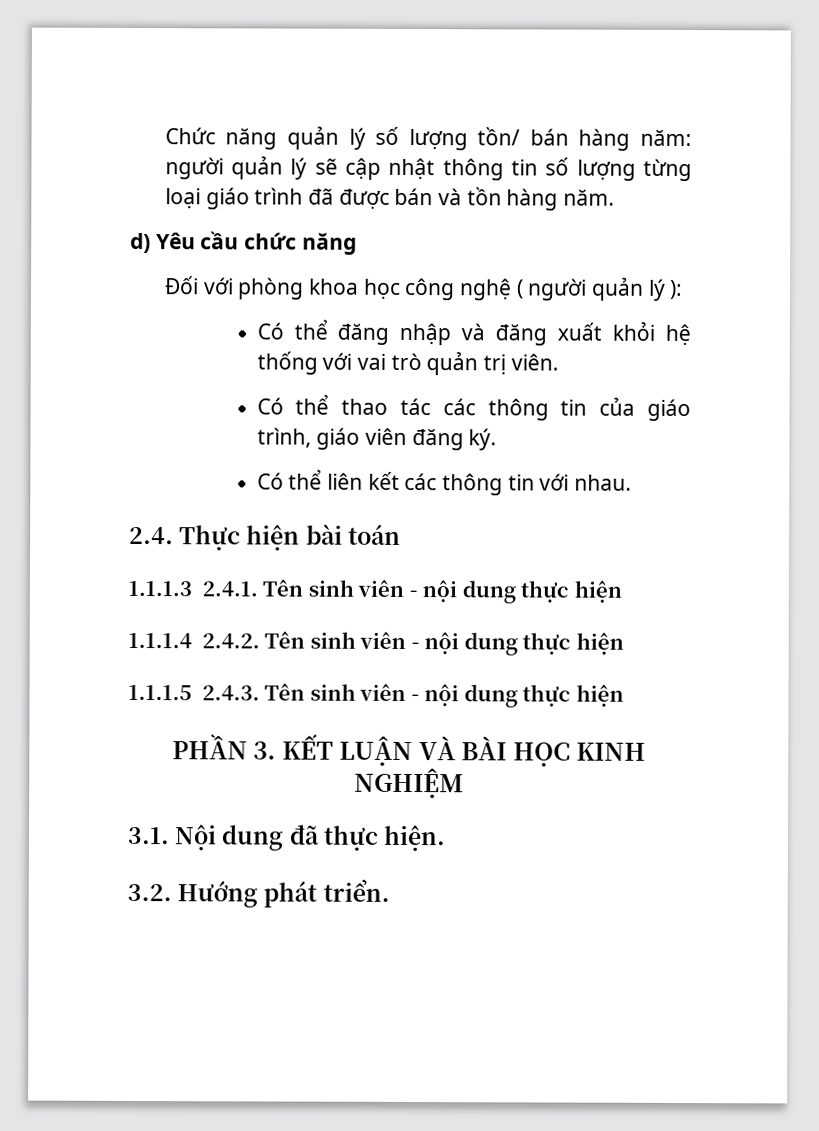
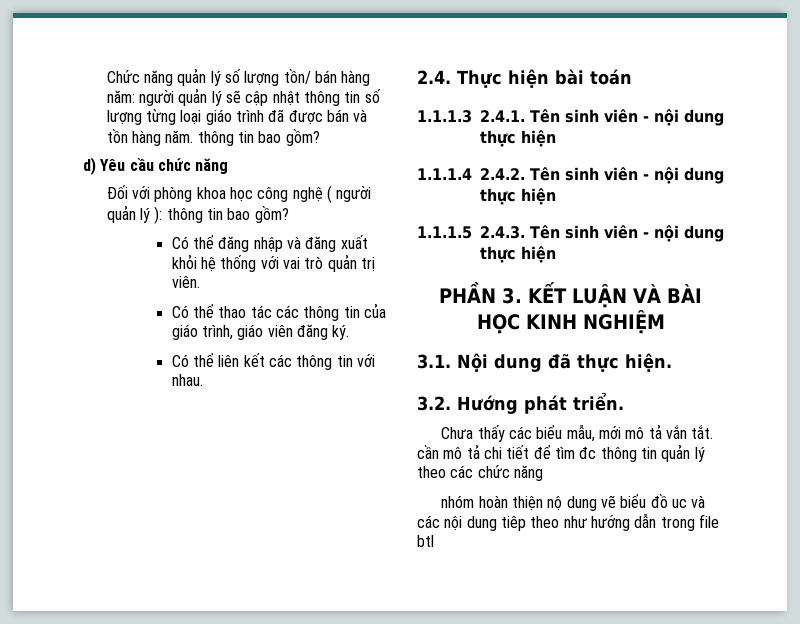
(615, 197) none -> [197,129,320,146] thông tin bao gồm?
(684, 289) none -> [166,206,289,223] thông tin bao gồm?
(390, 890) none -> [441,424,714,442] [417,444,705,462] [417,465,543,481] [441,493,706,511] [417,513,719,531] [417,535,434,547] // Chưa thấy các biểu mẫu, mới mô tả vắn tắt. cần mô tả chi tiết để tìm đc thông tin quản lý theo các chức năng // nhóm hoàn thiện nộ dung vẽ biểu đồ uc và các nội dung tiêp theo như hướng dẫn trong file btl

